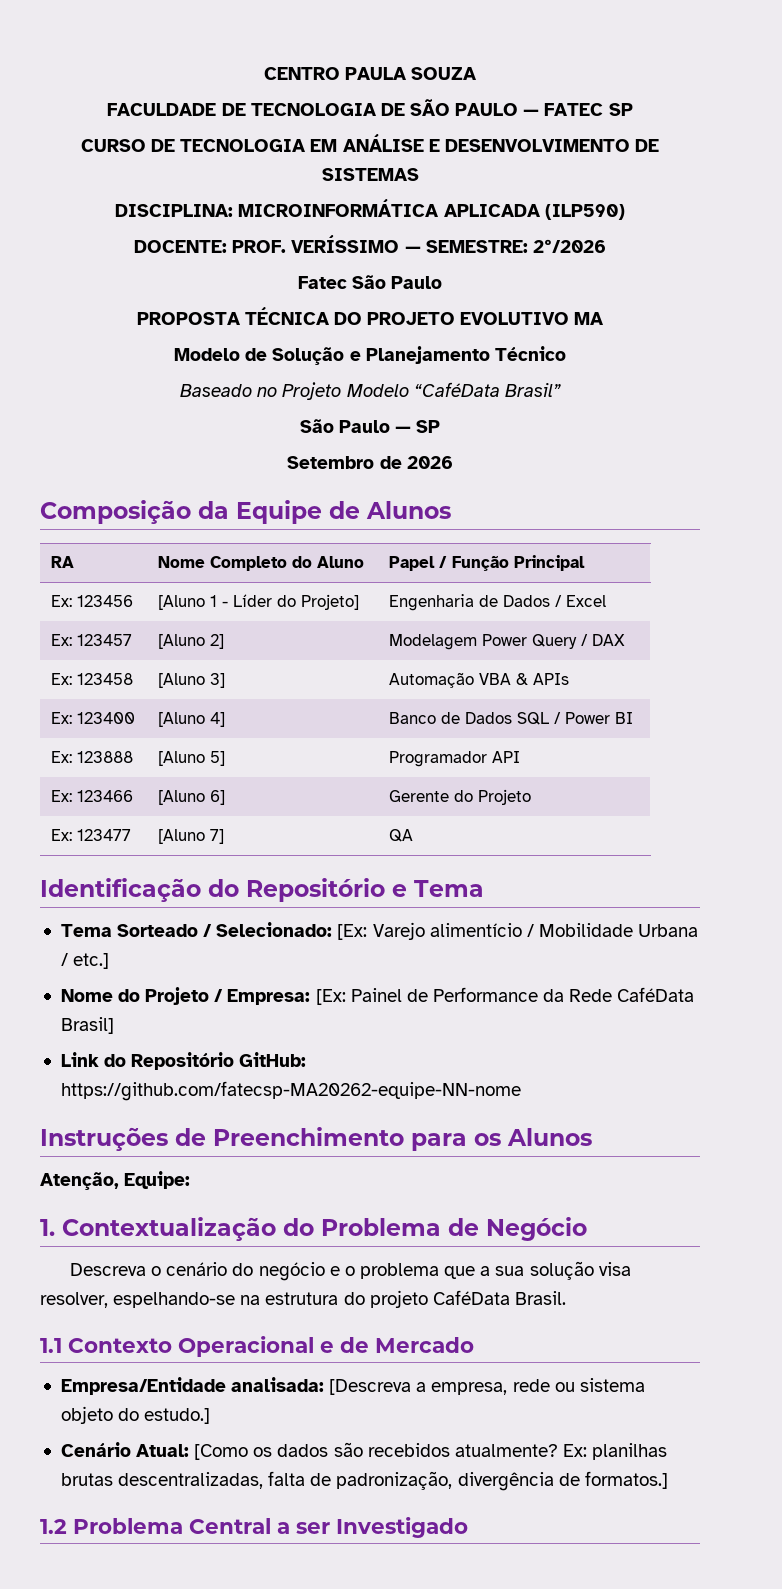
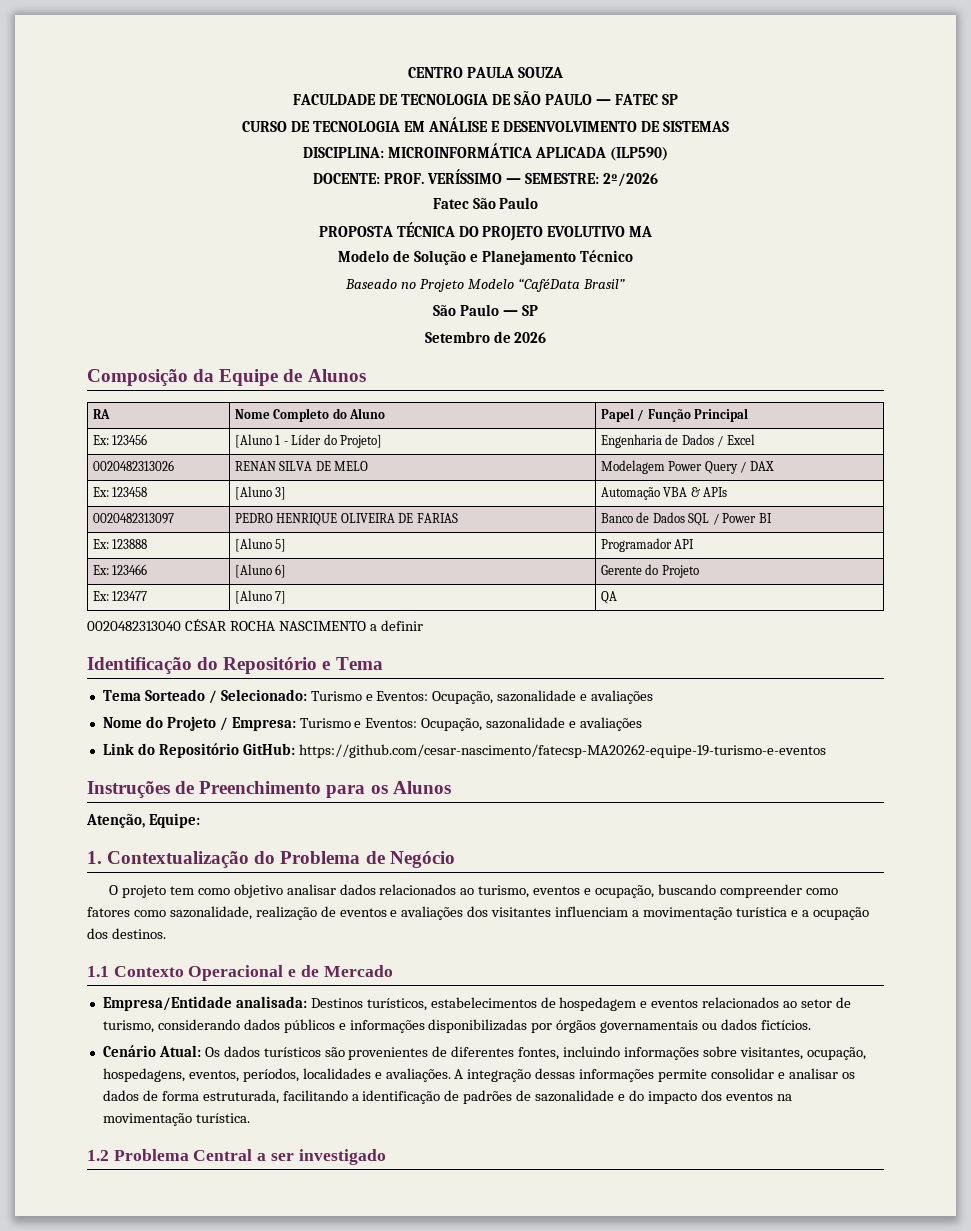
[50,634,132,646] [157,634,224,649] Ex: 123457 | [Aluno 2] -> [92,460,174,471] [234,461,369,471] 0020482313026 | RENAN SILVA DE MELO
[50,712,135,724] [157,712,225,727] Ex: 123400 | [Aluno 4] -> [92,513,174,524] [234,513,458,526] 0020482313097 | PEDRO HENRIQUE OLIVEIRA DE FARIAS
(413, 835) none -> [87,619,423,631] // 0020482313040 CÉSAR ROCHA NASCIMENTO a definir
[337,922,699,940] [60,953,110,969] [Ex: Varejo alimentício / Mobilidade Urbana / etc.] -> [310,690,654,704] Turismo e Eventos: Ocupação, sazonalidade e avaliações
[315,987,695,1005] [60,1017,114,1034] [Ex: Painel de Performance da Rede CaféData Brasil] -> [299,717,643,731] Turismo e Eventos: Ocupação, sazonalidade e avaliações
[60,1081,521,1101] https://github.com/fatecsp-MA20262-equipe-NN-nome -> [298,744,826,758] https://github.com/cesar-nascimento/fatecsp-MA20262-equipe-19-turismo-e-eventos
[70,1261,631,1281] [40,1290,566,1308] Descreva o cenário do negócio e o problema que a sua solução visa resolver, espelhando-se na estrutura do projeto CaféData Brasil. -> [109,884,838,898] [87,906,869,920] [87,928,166,939] O projeto tem como objetivo analisar dados relacionados ao turismo, eventos e ocupação, buscando compreender como fatores como sazonalidade, realização de eventos e avaliações dos visitantes influenciam a movimentação turística e a ocupação dos destinos.
[329,1378,645,1395] [60,1406,211,1424] [60,1442,668,1460] [60,1471,668,1491] [Descreva a empresa, rede ou sistema objeto do estudo.] // Cenário Atual: [Como os dados são recebidos atualmente? Ex: planilhas brutas descentralizadas, falta de padronização, divergência de formatos.] -> [310,997,851,1011] [102,1019,811,1033] [102,1045,866,1060] [102,1068,855,1082] [102,1090,792,1104] [102,1113,250,1126] Destinos turísticos, estabelecimentos de hospedagem e eventos relacionados ao setor de turismo, considerando dados públicos e informações disponibilizadas por órgãos governamentais ou dados fictícios. // Cenário Atual: Os dados turísticos são provenientes de diferentes fontes, incluindo informações sobre visitantes, ocupação, hospedagens, eventos, períodos, localidades e avaliações. A integração dessas informações permite consolidar e analisar os dados de forma estruturada, facilitando a identificação de padrões de sazonalidade e do impacto dos eventos na movimentação turística.
[336,1517,468,1538] Investigado -> [298,1149,386,1165] investigado

